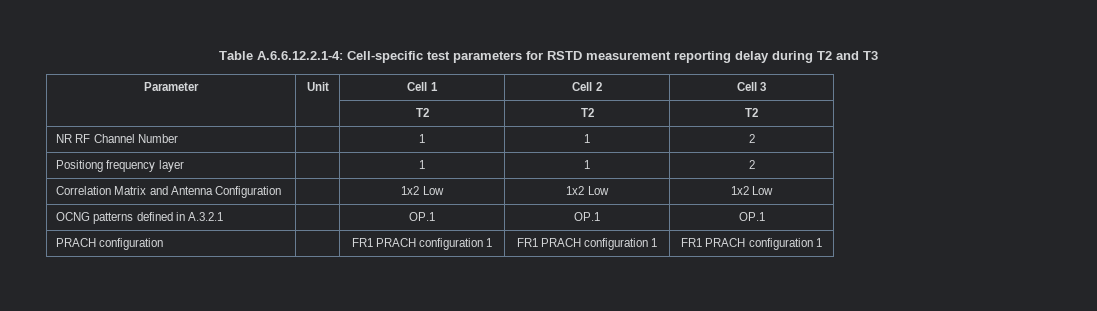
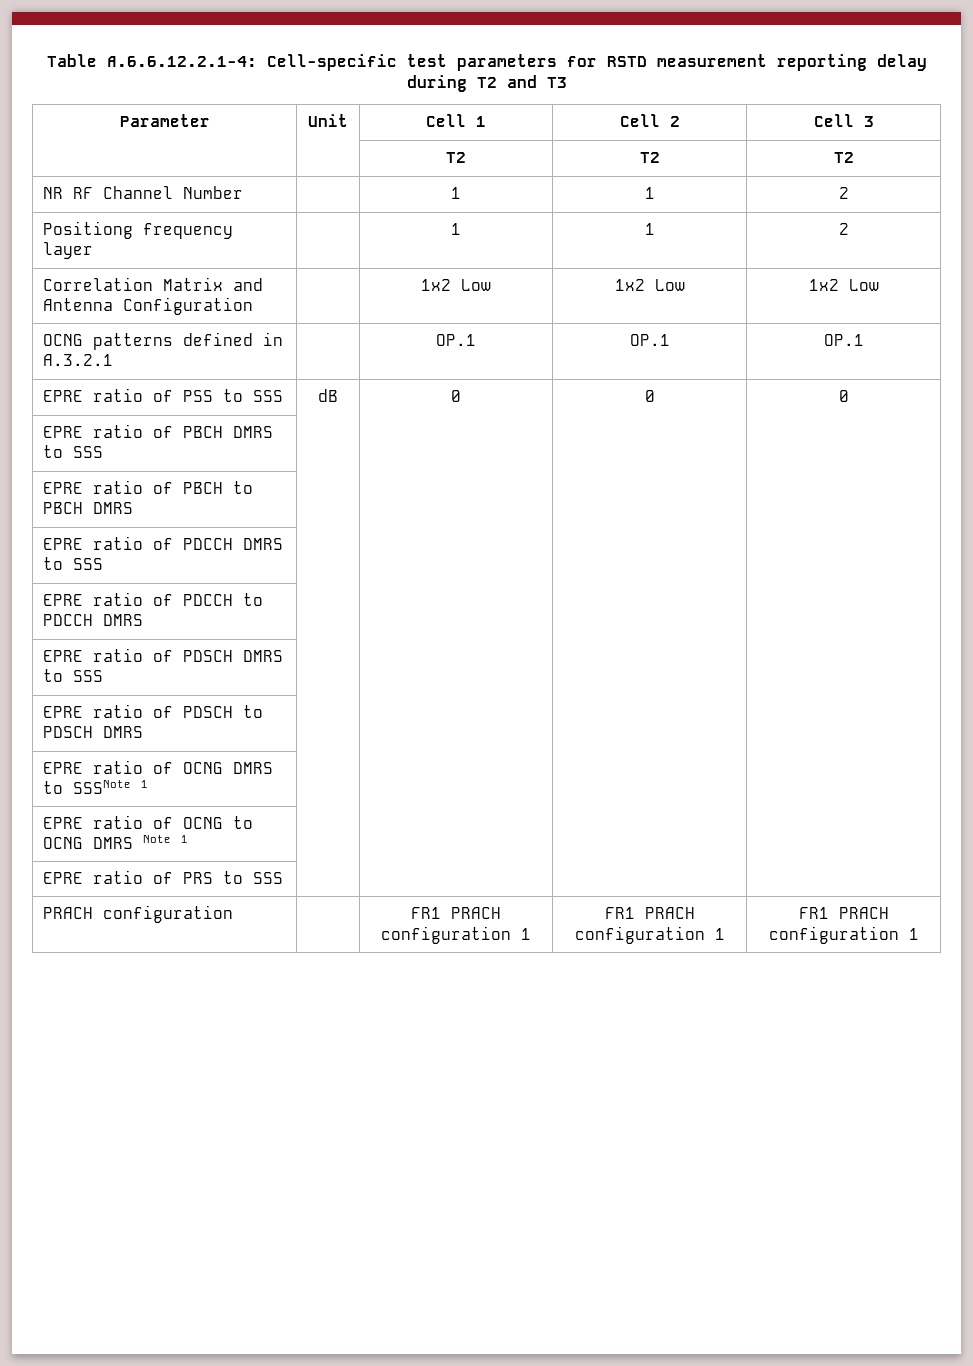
(765, 216) none -> [42,388,283,402] [318,389,338,402] [451,390,461,402] [644,390,655,402] [838,390,849,402] [42,424,273,438] [42,445,103,458] [42,480,253,494] [42,502,133,514] [42,536,283,550] [42,557,103,570] [42,592,263,606] [42,614,143,626] [42,648,283,662] [42,669,103,682] [42,704,263,718] [42,726,143,738] [42,760,273,774] [42,780,148,794] [42,815,253,829] [42,835,188,849] [42,870,283,884] // EPRE ratio of PSS to SSS | dB | 0 | 0 | 0 // EPRE ratio of PBCH DMRS to SSS | | | | // EPRE ratio of PBCH to PBCH DMRS | | | | // EPRE ratio of PDCCH DMRS to SSS | | | | // EPRE ratio of PDCCH to PDCCH DMRS | | | | // EPRE ratio of PDSCH DMRS to SSS | | | | // EPRE ratio of PDSCH to PDSCH DMRS | | | | // EPRE ratio of OCNG DMRS to SSSNote 1 | | | | // EPRE ratio of OCNG to OCNG DMRS Note 1 | | | | // EPRE ratio of PRS to SSS | | | |

